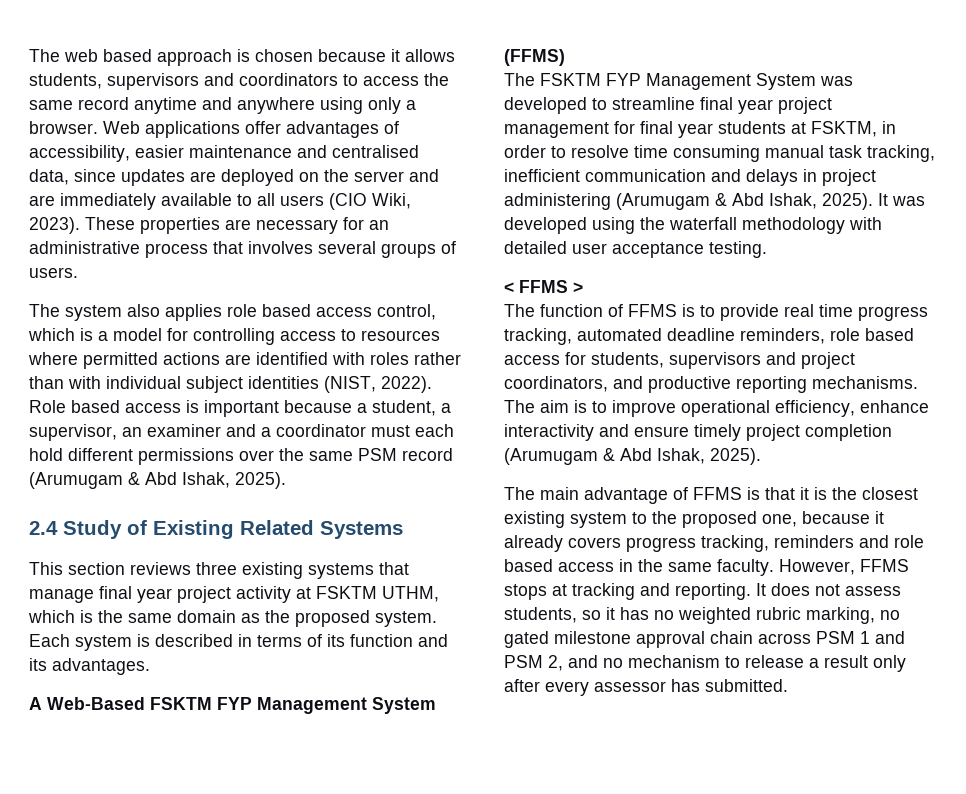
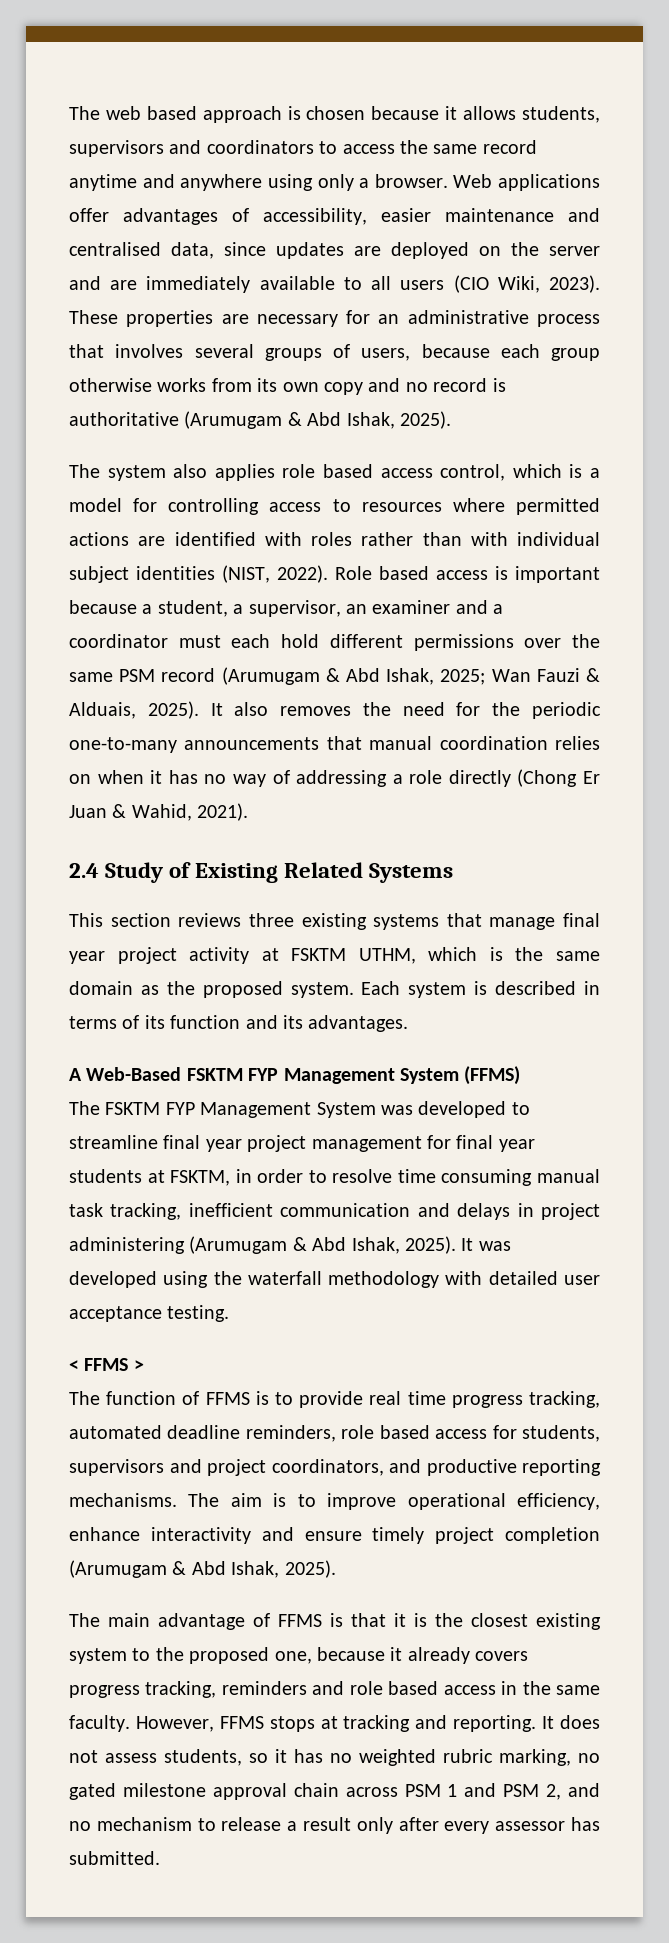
[29,267,78,278] users. -> [361,344,600,361] [69,378,506,395] [69,411,451,429] users, because each group otherwise works from its own copy and no record is authoritative (Arumugam & Abd Ishak, 2025).
[235,472,286,489] 2025). -> [440,668,600,685] [69,701,601,719] [69,736,600,753] [69,769,600,787] [69,803,249,821] 2025; Wan Fauzi & Alduais, 2025). It also removes the need for the periodic one-to-many announcements that manual coordination relies on when it has no way of addressing a role directly (Chong Er Juan & Wahid, 2021).

